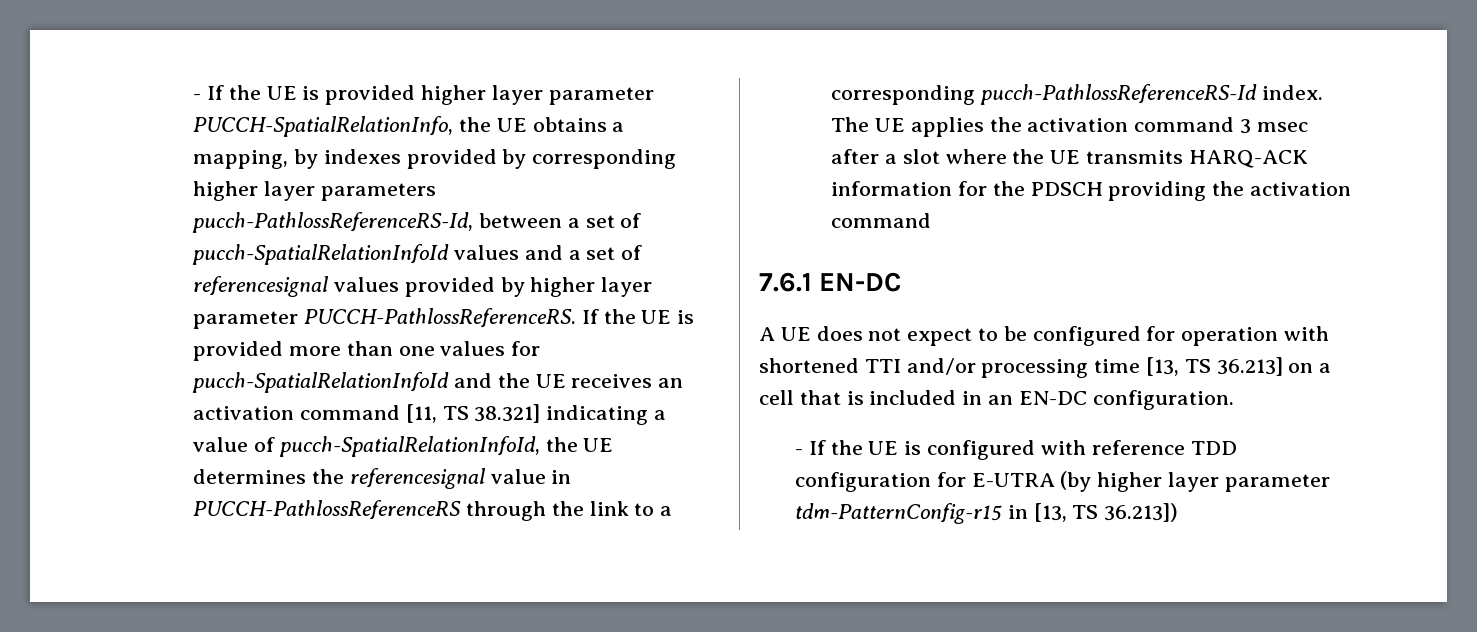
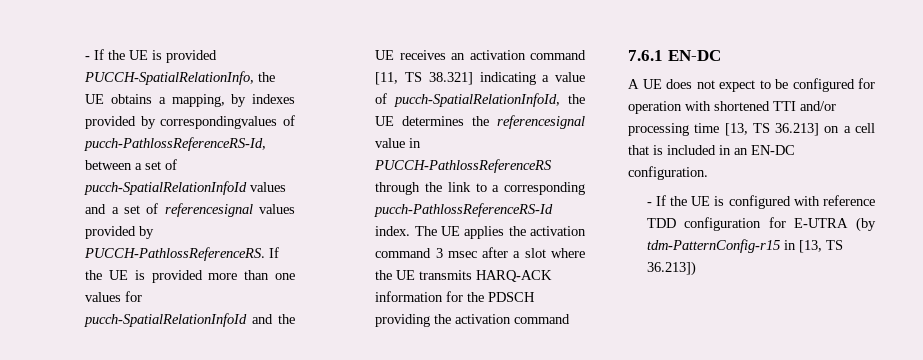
[420,85,654,105] higher layer parameter -> (218, 56) none
[532,149,677,169] [193,181,436,201] corresponding higher layer parameters -> [160,115,295,129] correspondingvalues of
[530,277,653,297] [193,311,299,329] higher layer parameter -> (155, 232) none
[1097,472,1330,492] higher layer parameter -> (876, 224) none

